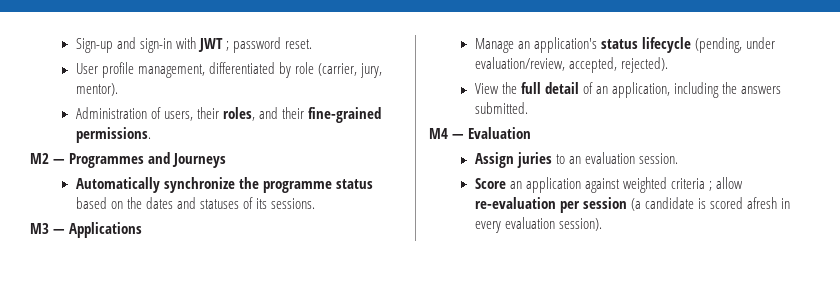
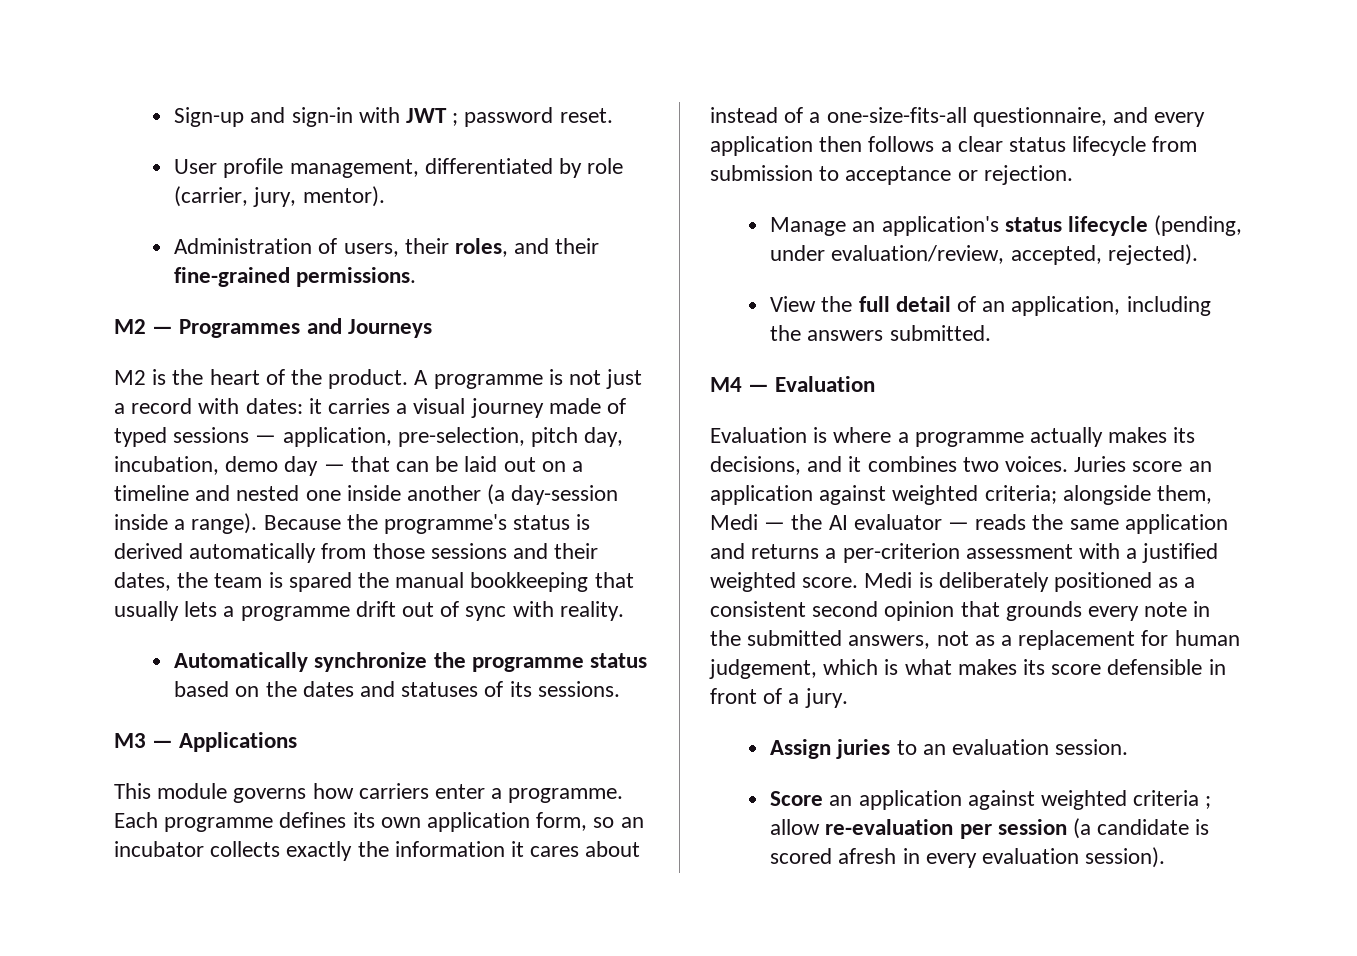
(227, 160) none -> [114,369,643,389] [114,398,627,418] [114,427,624,447] [114,456,584,476] [114,484,619,505] [114,513,591,534] [114,543,599,563] [114,572,634,592] [114,601,624,621] // M2 is the heart of the product. A programme is not just a record with dates: it carries a visual journey made of typed sessions — application, pre-selection, pitch day, incubation, demo day — that can be laid out on a timeline and nested one inside another (a day-session inside a range). Because the programme's status is derived automatically from those sessions and their dates, the team is spared the manual bookkeeping that usually lets a programme drift out of sync with reality.
(143, 230) none -> [114,783,624,803] [114,812,644,832] [114,841,641,861] [710,107,1206,127] [710,136,1198,156] [710,165,1073,185] // This module governs how carriers enter a programme. Each programme defines its own application form, so an incubator collects exactly the information it cares about instead of a one-size-fits-all questionnaire, and every application then follows a clear status lifecycle from submission to acceptance or rejection.
(532, 133) none -> [710,427,1196,447] [710,456,1212,475] [710,485,1213,505] [710,514,1228,534] [710,543,1219,563] [710,572,1196,592] [710,601,1211,621] [710,630,1240,650] [709,659,1226,679] [710,688,848,708] // Evaluation is where a programme actually makes its decisions, and it combines two voices. Juries score an application against weighted criteria; alongside them, Medi — the AI evaluator — reads the same application and returns a per-criterion assessment with a justified weighted score. Medi is deliberately positioned as a consistent second opinion that grounds every note in the submitted answers, not as a replacement for human judgement, which is what makes its score defensible in front of a jury.

